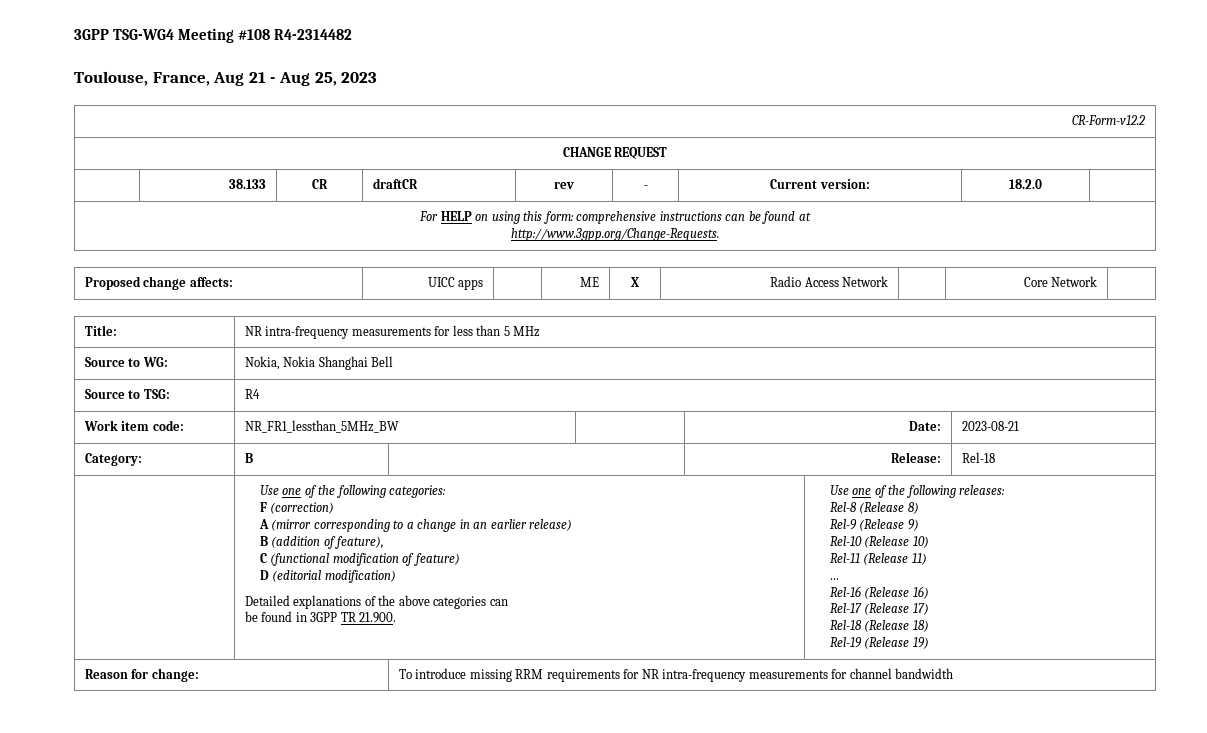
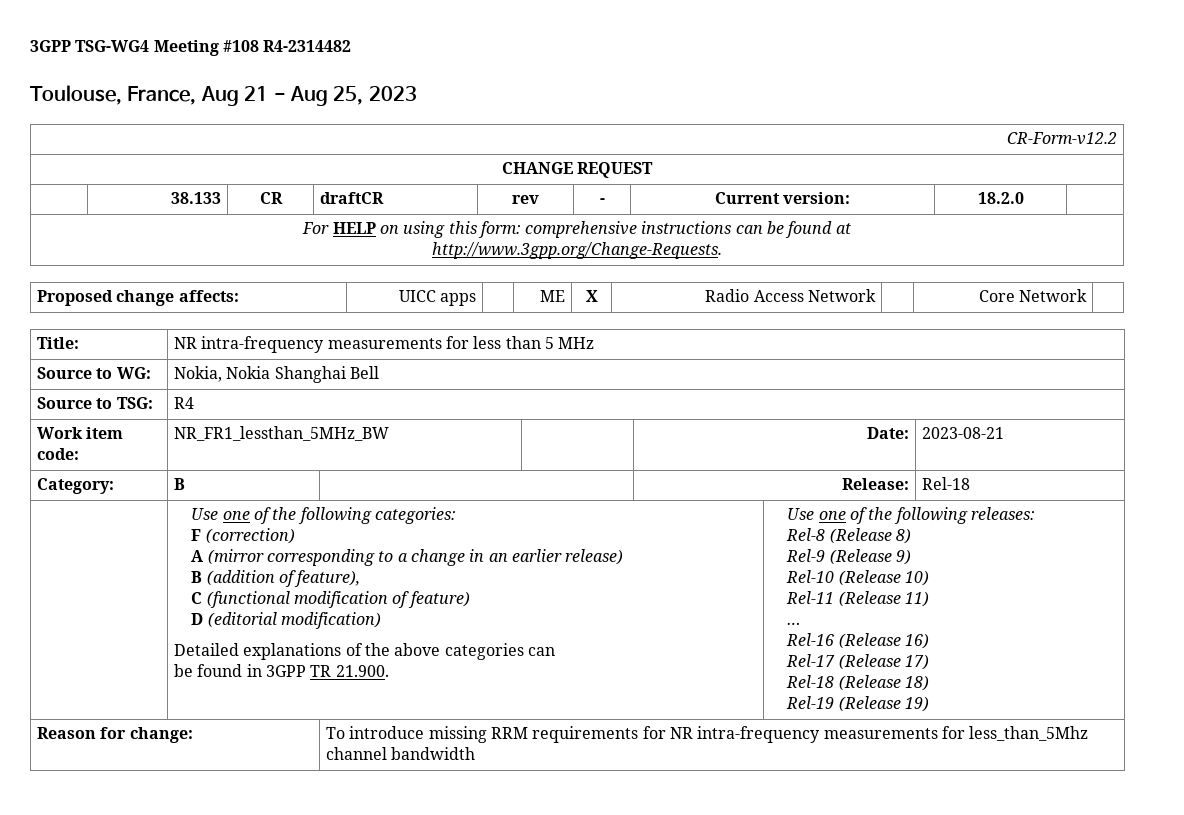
(848, 674) none -> [969,726,1089,741] less_than_5Mhz

